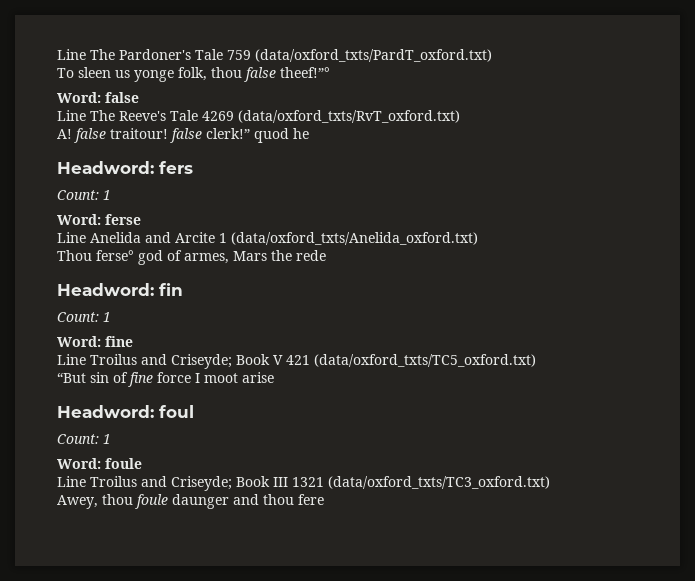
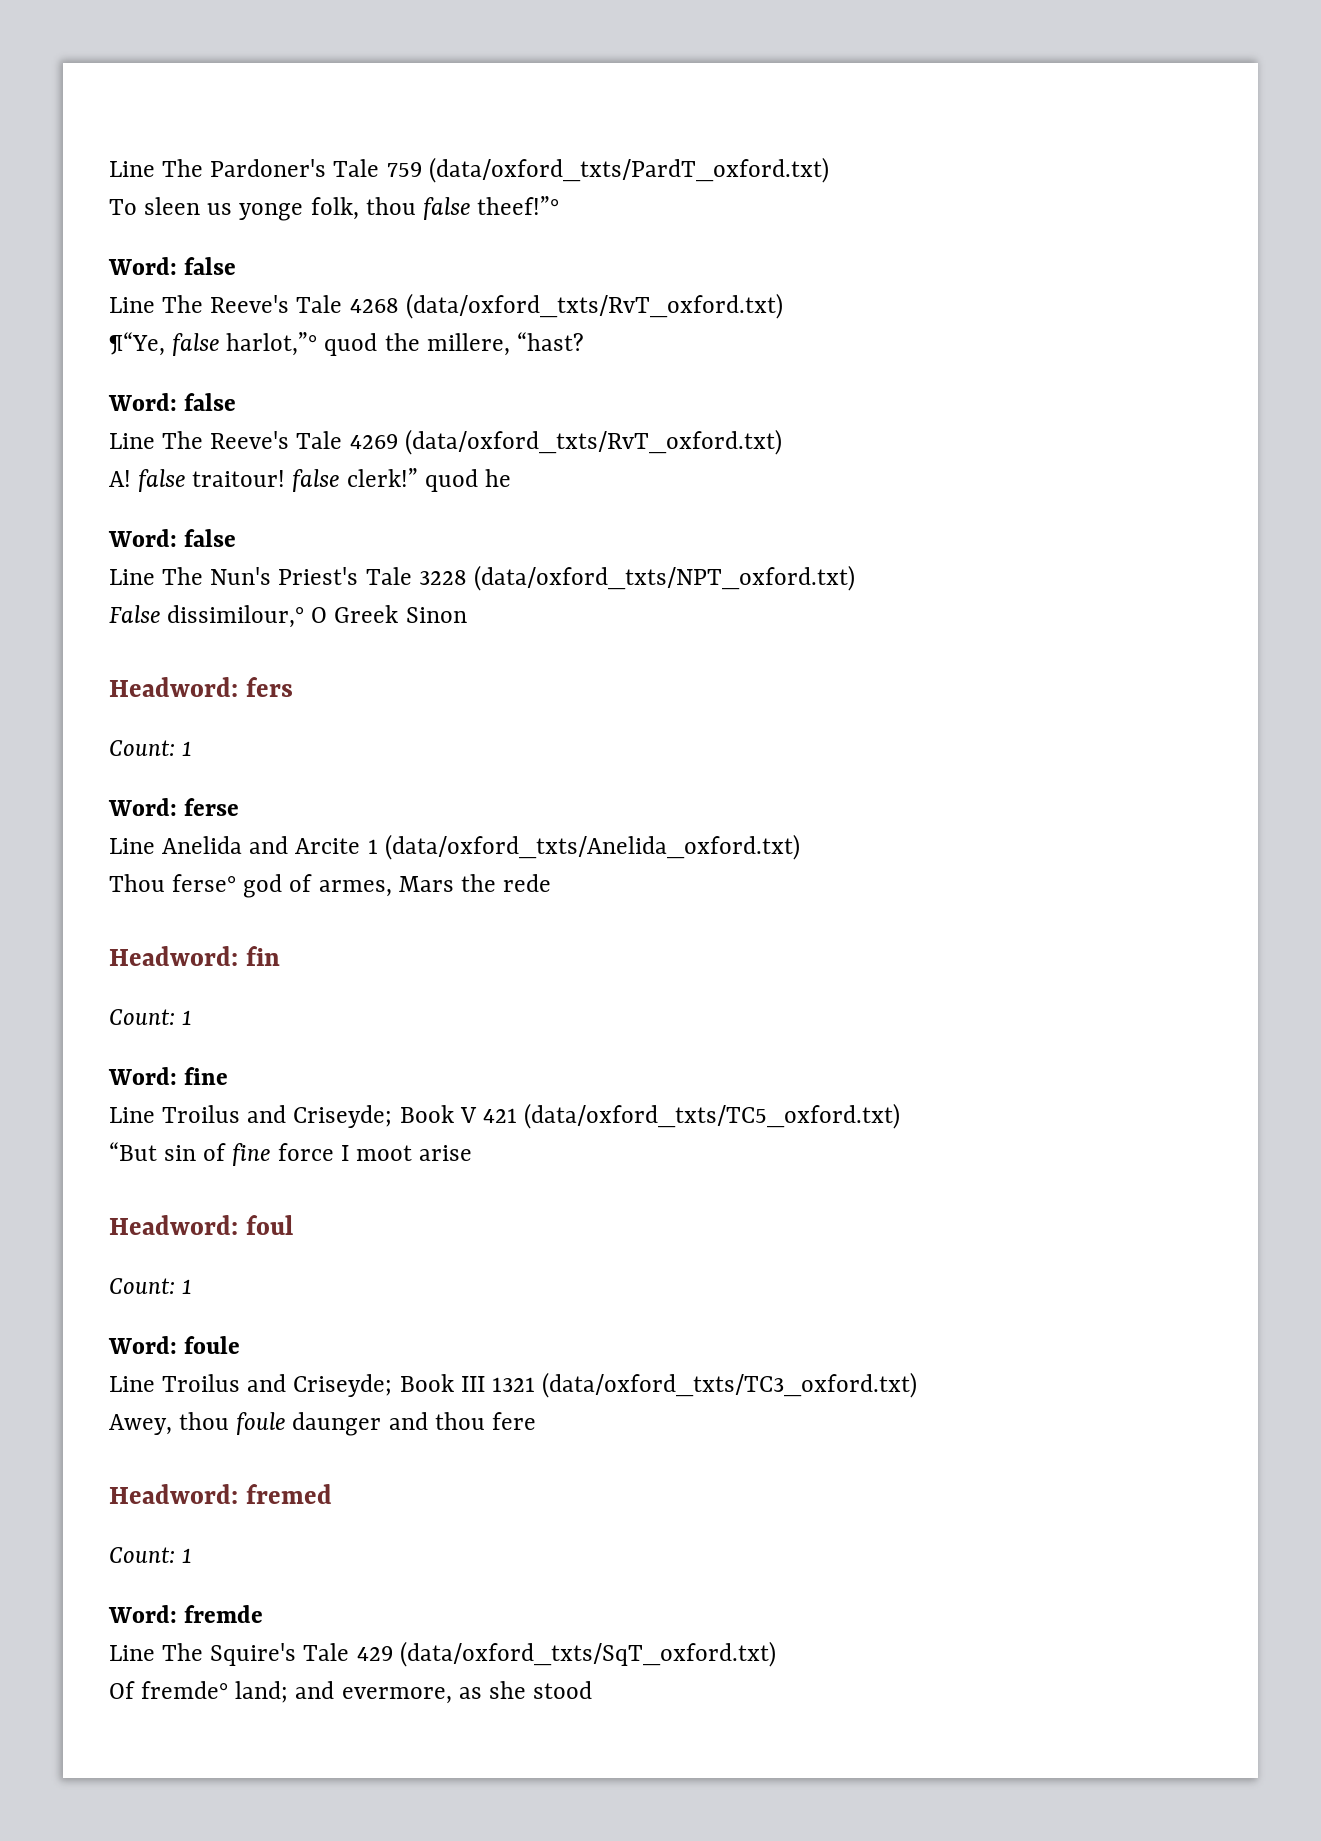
(139, 97) none -> [109,293,783,319] [109,332,584,356] [108,393,237,411] // Line The Reeve's Tale 4268 (data/oxford_txts/RvT_oxford.txt) // ¶“Ye, false harlot,”° quod the millere, “hast? // Word: false
(309, 133) none -> [108,529,237,547] [109,565,855,591] [109,605,467,628] // Word: false // Line The Nun's Priest's Tale 3228 (data/oxford_txts/NPT_oxford.txt) // False dissimilour,° O Greek Sinon
(324, 499) none -> [109,1484,332,1504] [109,1547,193,1563] [108,1605,264,1623] [109,1641,776,1667] [109,1681,593,1704] // Headword: fremed // Count: 1 // Word: fremde // Line The Squire's Tale 429 (data/oxford_txts/SqT_oxford.txt) // Of fremde° land; and evermore, as she stood

